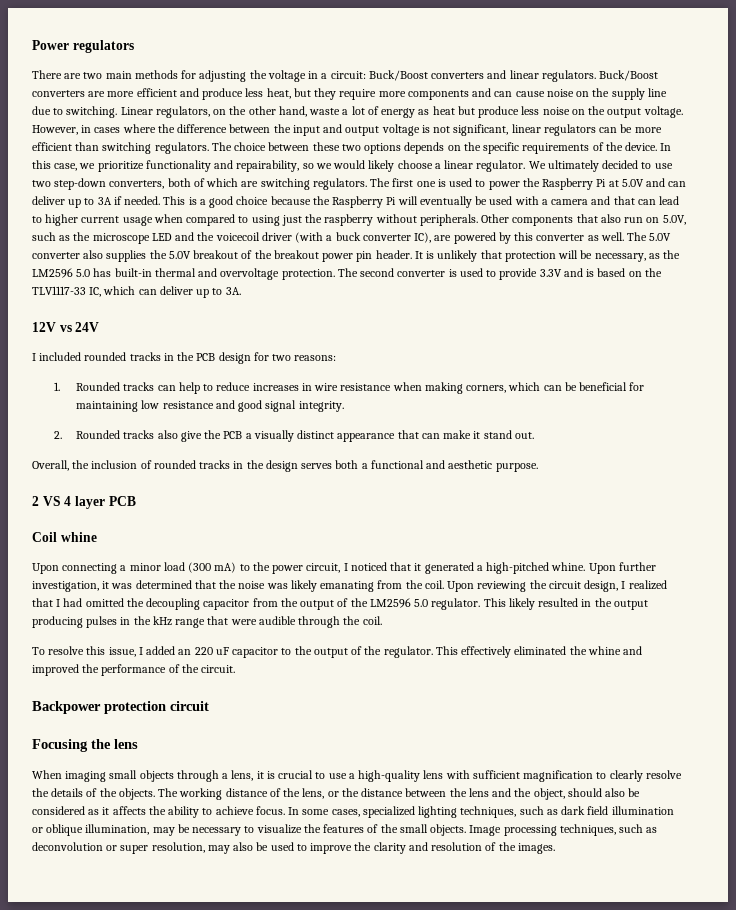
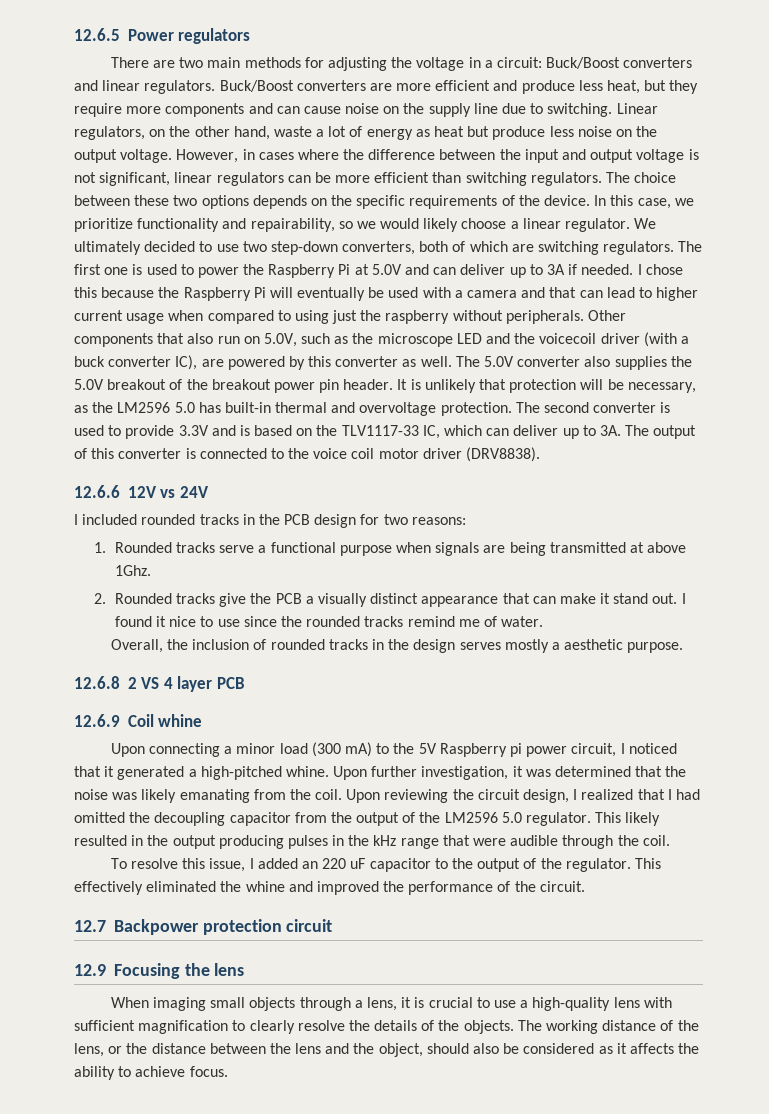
(32, 45) none -> [74,28,120,41] 12.6.5
[163,196,269,208] This is a good choice -> [637,264,683,275] [74,287,97,298] I chose this
(241, 291) // -> [625,425,697,439] [74,447,541,462] [74,485,120,498] The output of this converter is connected to the voice coil motor driver (DRV8838). // 12.6.6
[157,382,645,394] [76,400,344,412] can help to reduce increases in wire resistance when making corners, which can be beneficial for maintaining low resistance and good signal integrity. -> [219,542,687,556] [114,565,151,576] serve a functional purpose when signals are being transmitted at above 1Ghz.
[157,430,178,439] also -> (216, 598) none
(534, 435) none -> [681,593,686,604] [114,616,544,627] I found it nice to use since the rounded tracks remind me of water.
[335,460,446,469] both a functional and -> [504,639,560,653] mostly a
(538, 467) none -> [74,676,120,689] 12.6.8
(136, 501) none -> [74,714,120,727] 12.6.9
(270, 566) none -> [418,743,522,757] 5V Raspberry pi
(236, 669) none -> [74,920,106,932] 12.7
(209, 706) none -> [74,964,106,976] 12.9
[288,806,674,818] [32,824,658,836] [32,842,555,854] In some cases, specialized lighting techniques, such as dark field illumination or oblique illumination, may be necessary to visualize the features of the small objects. Image processing techniques, such as deconvolution or super resolution, may also be used to improve the clarity and resolution of the images. -> (228, 1071) none

